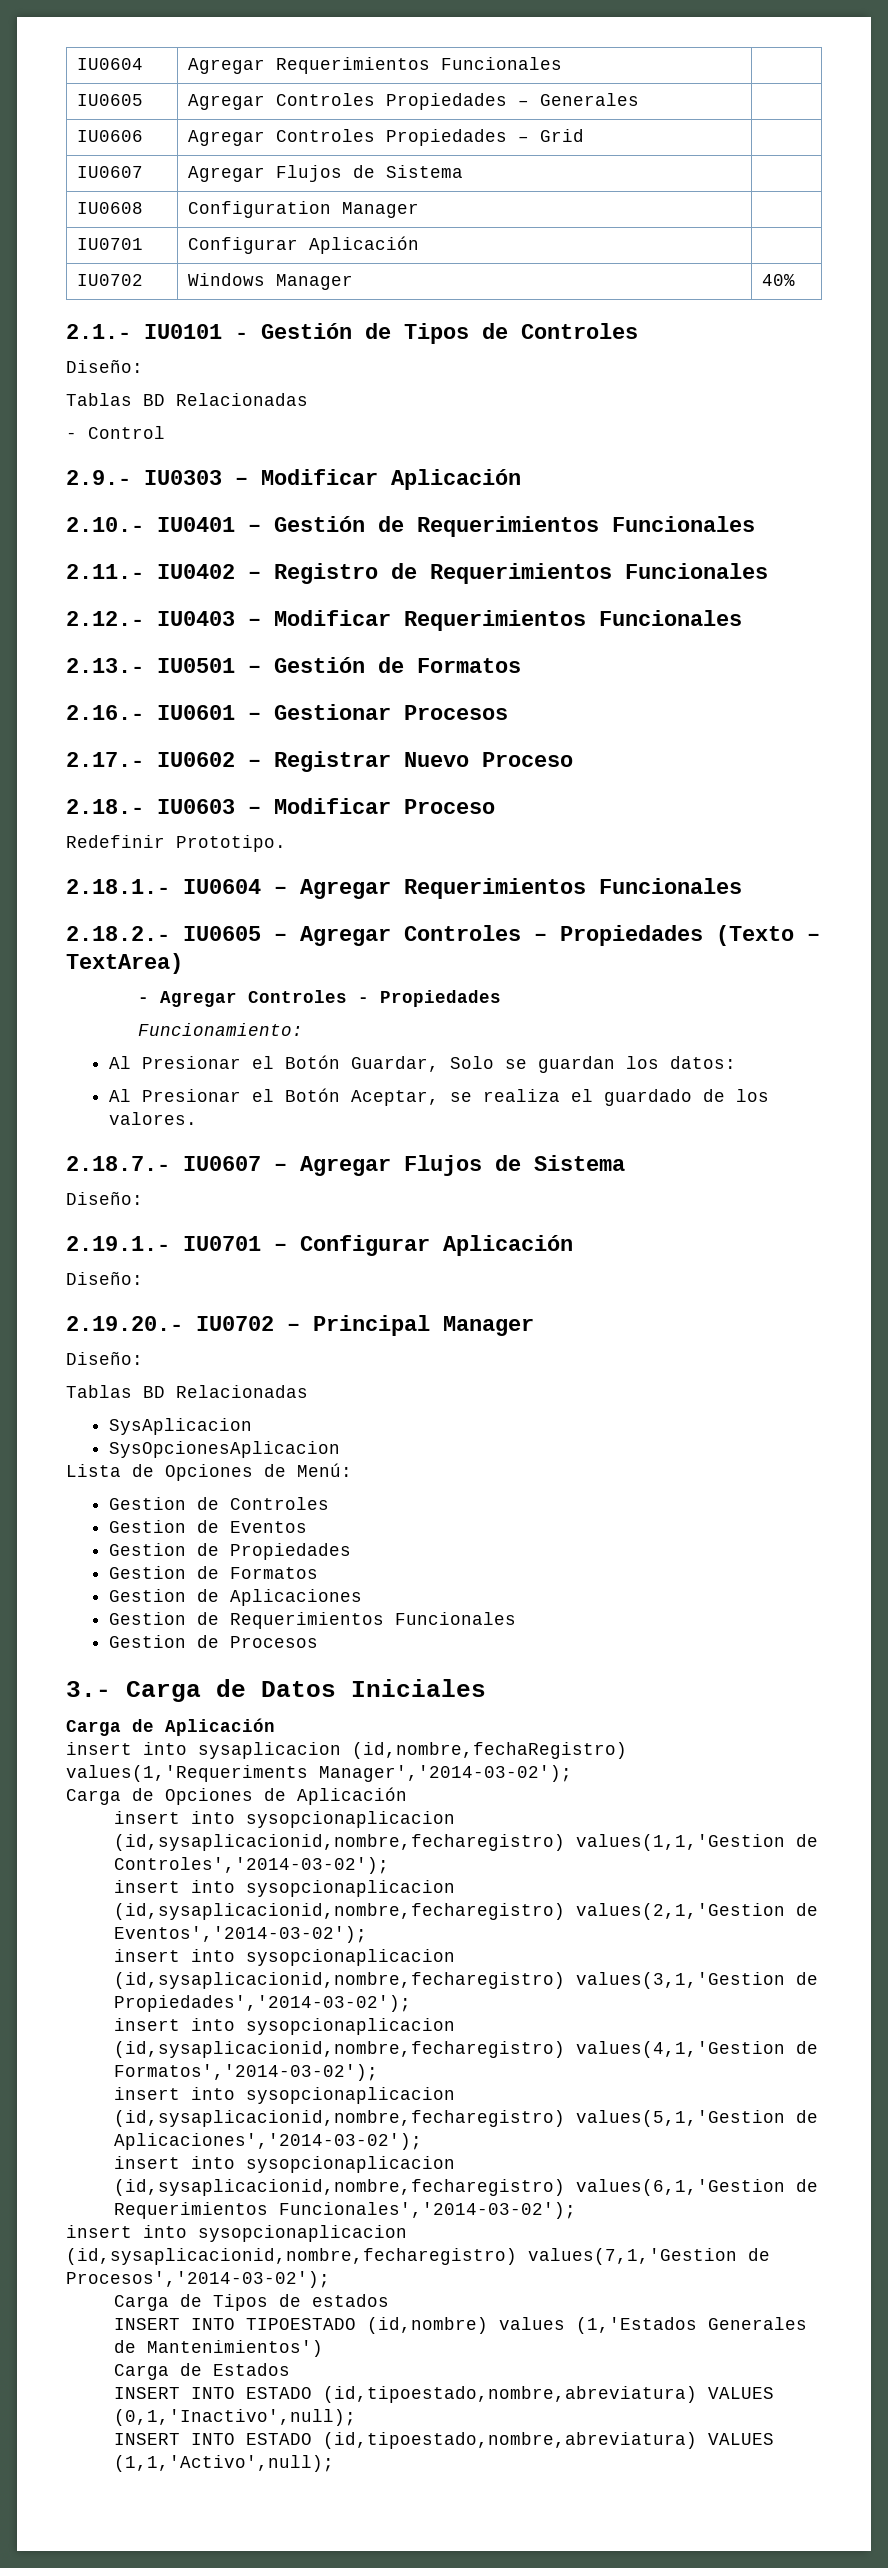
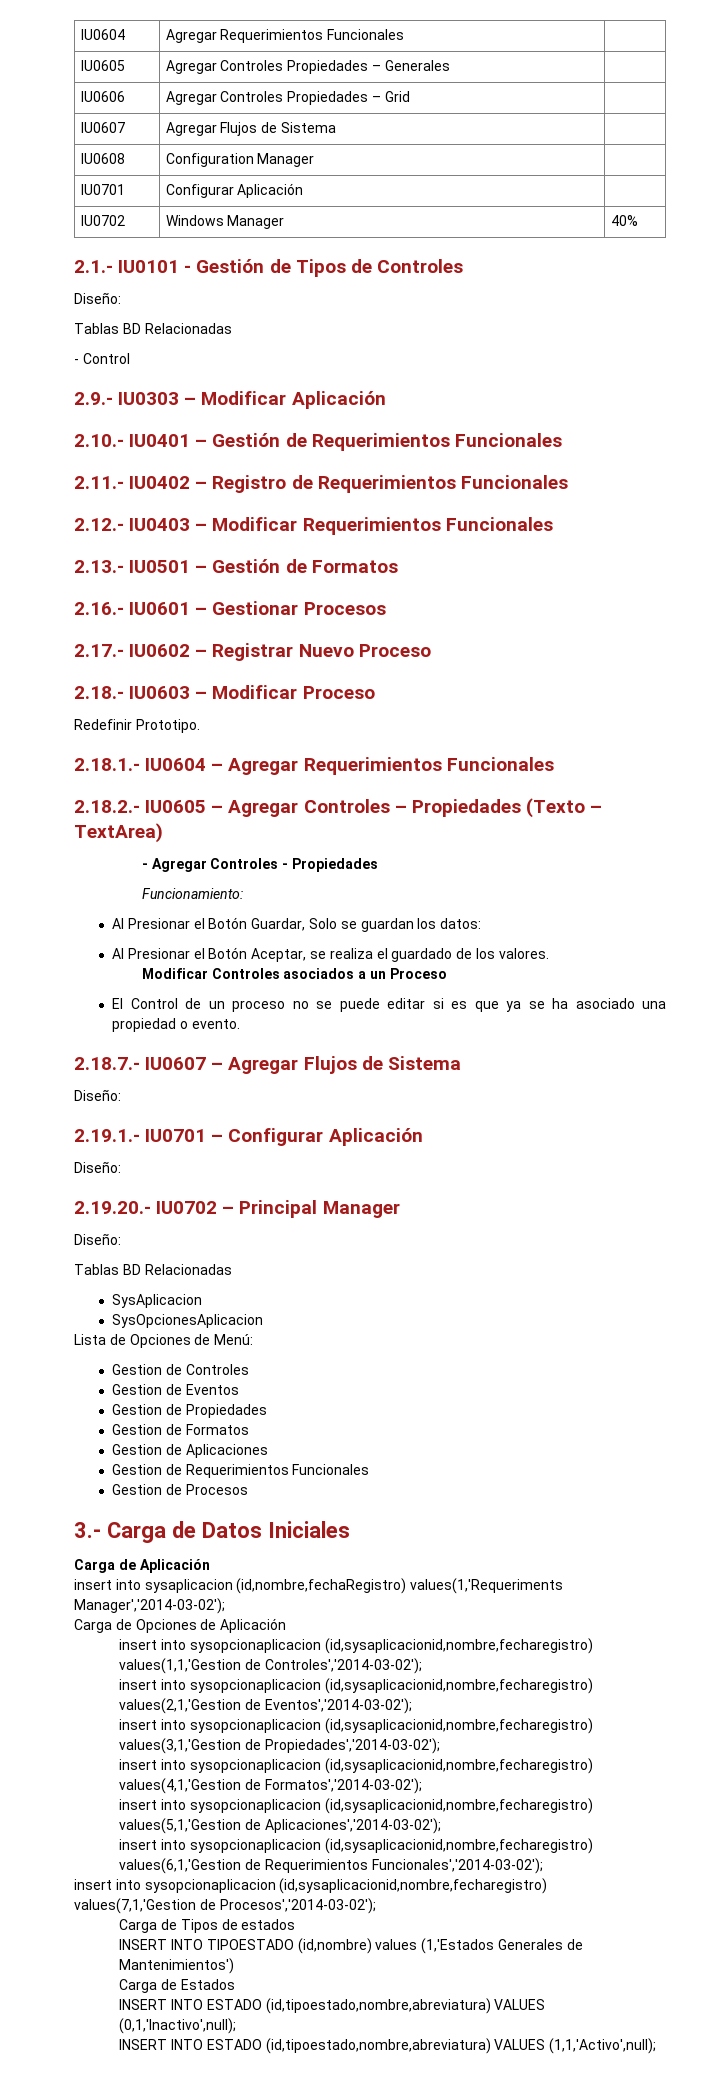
(198, 1118) none -> [141,968,447,979] [112,998,667,1012] [112,1018,240,1032] // Modificar Controles asociados a un Proceso // El Control de un proceso no se puede editar si es que ya se ha asociado una propiedad o evento.

